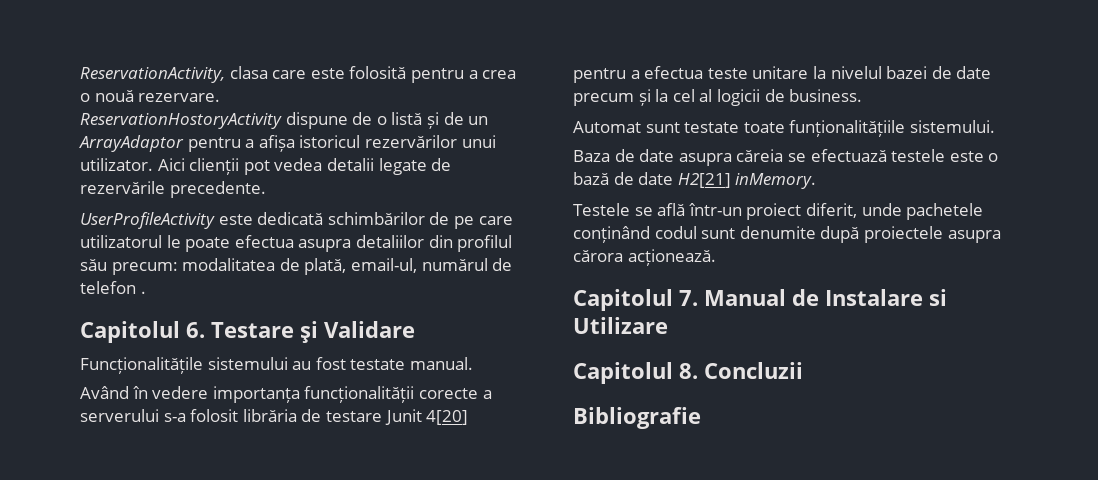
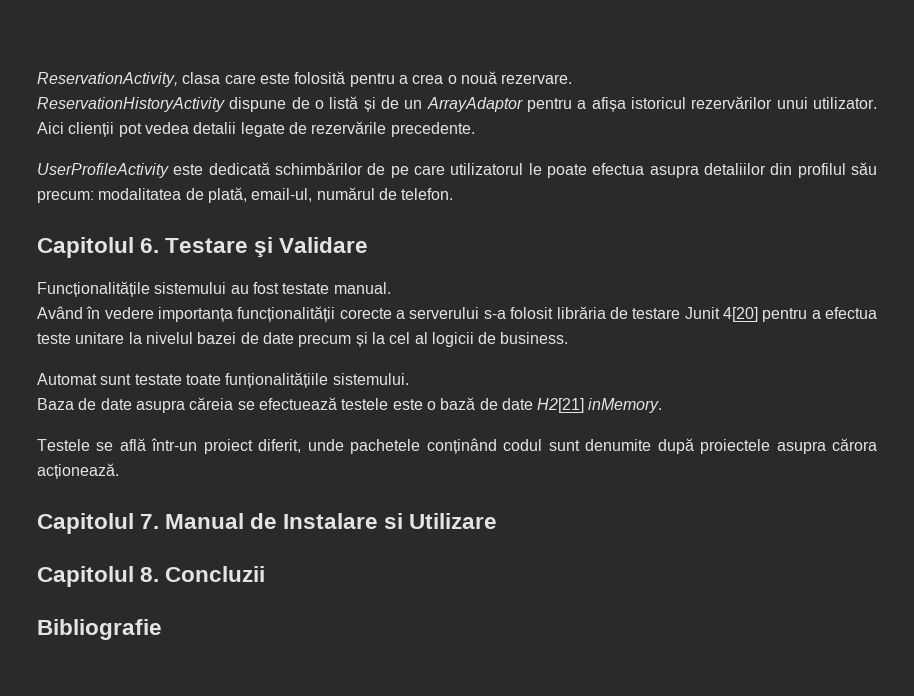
[80,113,282,129] ReservationHostoryActivity -> [37,97,225,112] ReservationHistoryActivity
[80,281,146,294] telefon . -> [401,188,454,200] telefon.
[810,149,887,162] efectuază -> [258,397,337,410] efectuează

